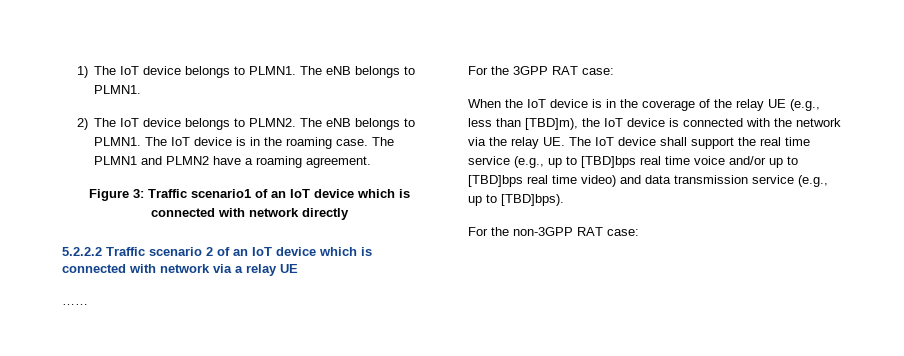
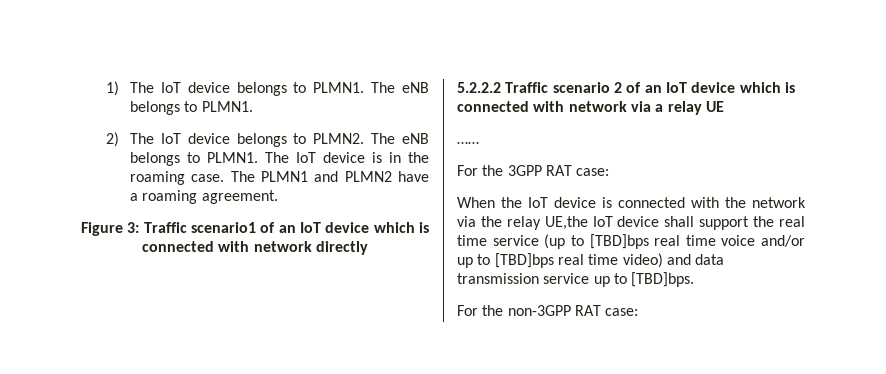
[606,99,820,111] [468,118,679,130] in the coverage of the relay UE (e.g., less than [TBD]m), the IoT device is -> (612, 202) none
[543,137,591,146] UE. The -> [544,216,588,230] UE,the
[514,156,562,168] (e.g., up -> [544,234,566,249] (up
[798,175,828,187] [468,194,564,206] (e.g., up to [TBD]bps). -> [593,272,695,287] up to [TBD]bps.

